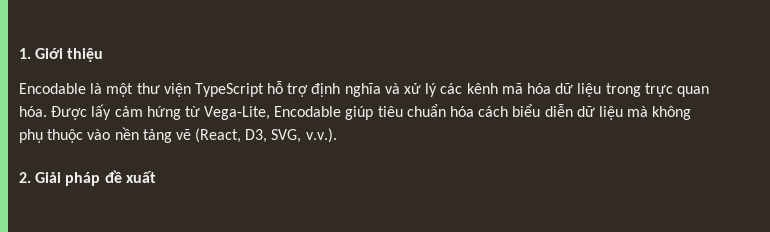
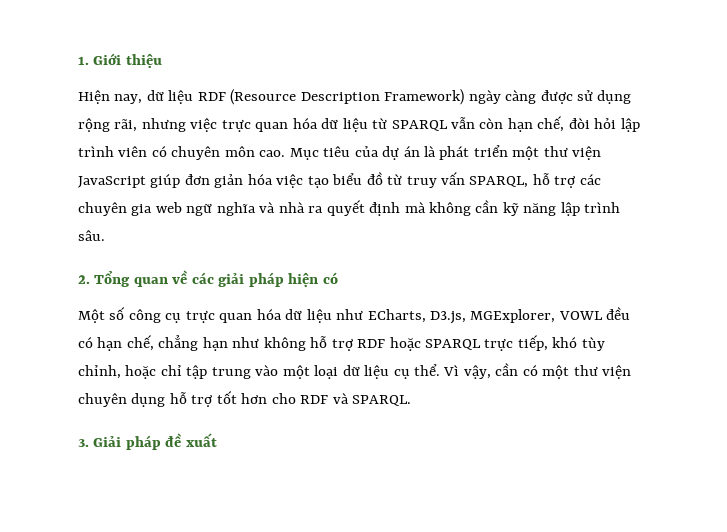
[19,81,709,97] [19,104,692,120] [19,127,337,143] [19,172,31,183] Encodable là một thư viện TypeScript hỗ trợ định nghĩa và xử lý các kênh mã hóa dữ liệu trong trực quan hóa. Được lấy cảm hứng từ Vega-Lite, Encodable giúp tiêu chuẩn hóa cách biểu diễn dữ liệu mà không phụ thuộc vào nền tảng vẽ (React, D3, SVG, v.v.). // 2. -> [78,89,632,105] [78,116,640,132] [78,145,602,160] [78,172,601,188] [78,200,621,216] [78,230,105,241] [78,270,338,287] [78,307,631,324] [78,335,605,351] [78,363,632,379] [78,391,412,407] [78,439,89,447] Hiện nay, dữ liệu RDF (Resource Description Framework) ngày càng được sử dụng rộng rãi, nhưng việc trực quan hóa dữ liệu từ SPARQL vẫn còn hạn chế, đòi hỏi lập trình viên có chuyên môn cao. Mục tiêu của dự án là phát triển một thư viện JavaScript giúp đơn giản hóa việc tạo biểu đồ từ truy vấn SPARQL, hỗ trợ các chuyên gia web ngữ nghĩa và nhà ra quyết định mà không cần kỹ năng lập trình sâu. // 2. Tổng quan về các giải pháp hiện có // Một số công cụ trực quan hóa dữ liệu như ECharts, D3.js, MGExplorer, VOWL đều có hạn chế, chẳng hạn như không hỗ trợ RDF hoặc SPARQL trực tiếp, khó tùy chỉnh, hoặc chỉ tập trung vào một loại dữ liệu cụ thể. Vì vậy, cần có một thư viện chuyên dụng hỗ trợ tốt hơn cho RDF và SPARQL. // 3.

